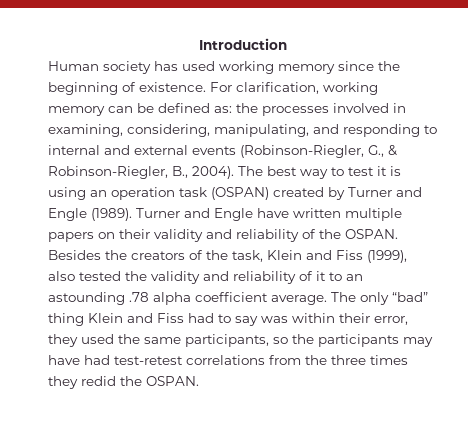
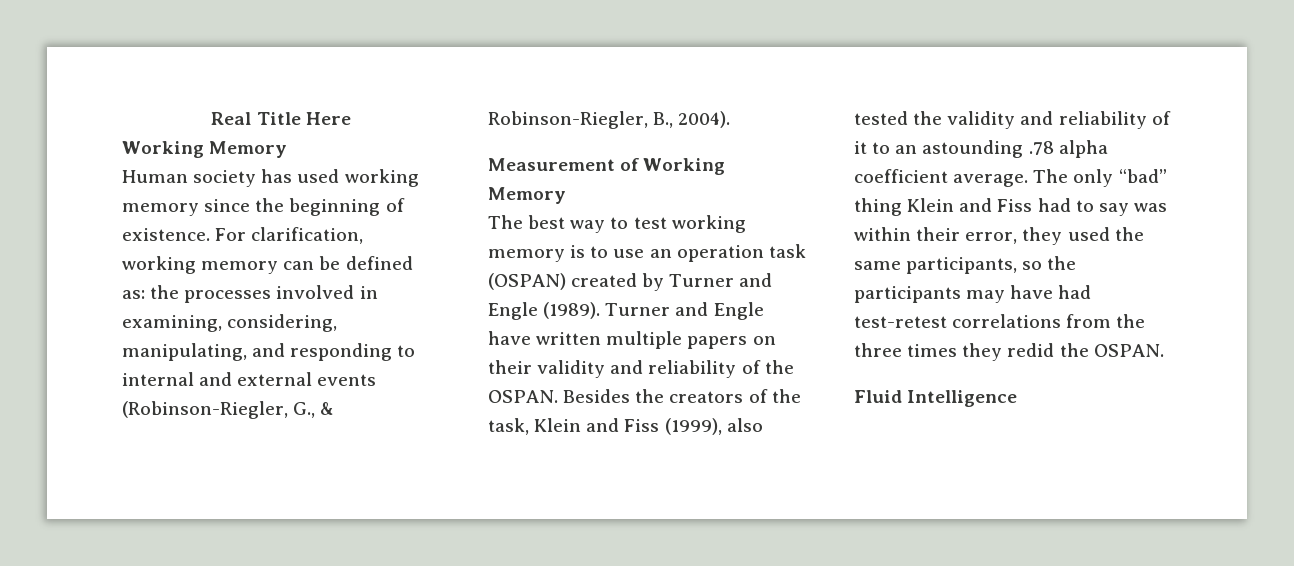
[198,38,287,50] Introduction -> [211,112,351,125] [122,141,288,158] Real Title Here // Working Memory
(234, 172) none -> [488,158,726,175] [488,187,566,204] // Measurement of Working Memory //
[377,166,401,176] [48,187,86,200] it is using -> [671,215,746,233] [488,245,645,262] working memory is to use
(199, 381) none -> [854,390,1018,407] // Fluid Intelligence

